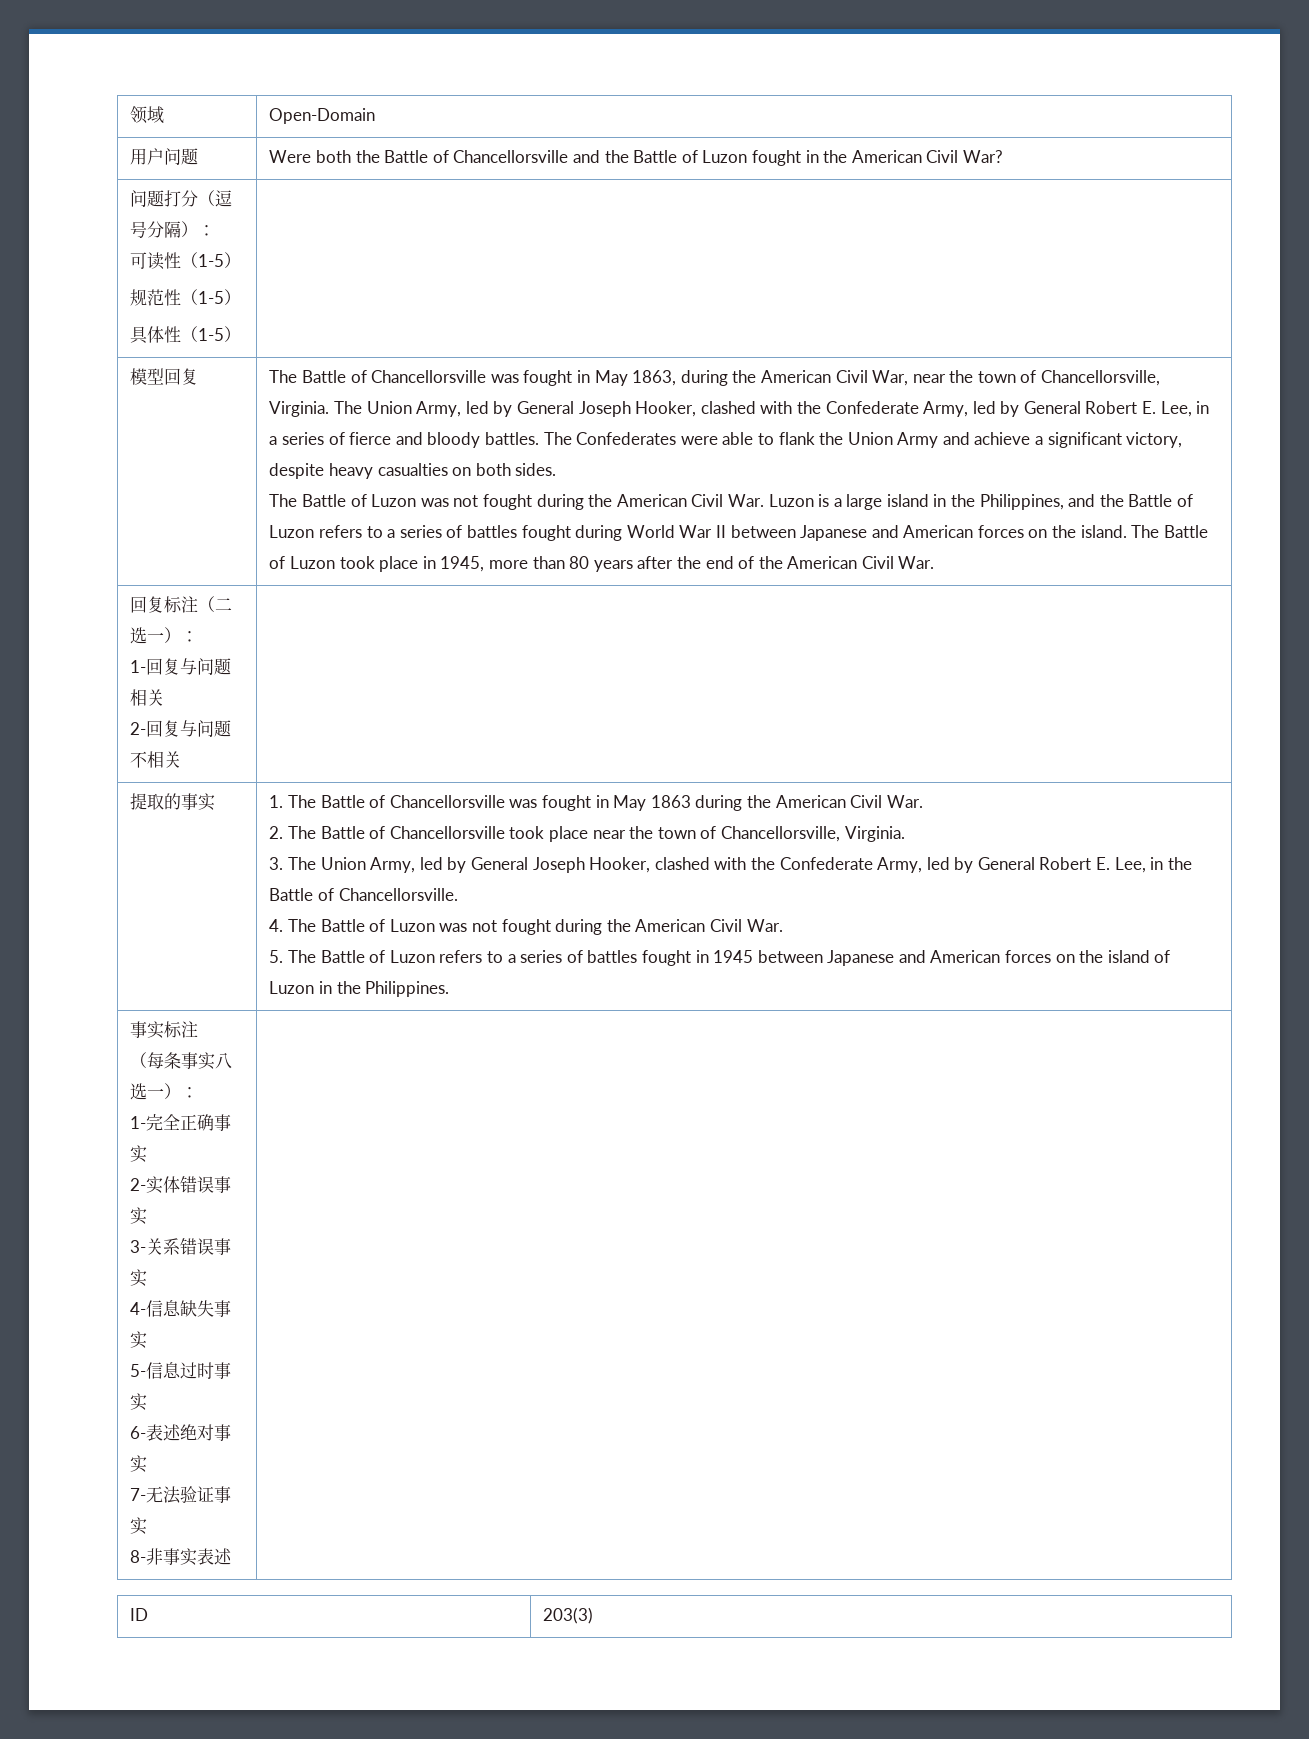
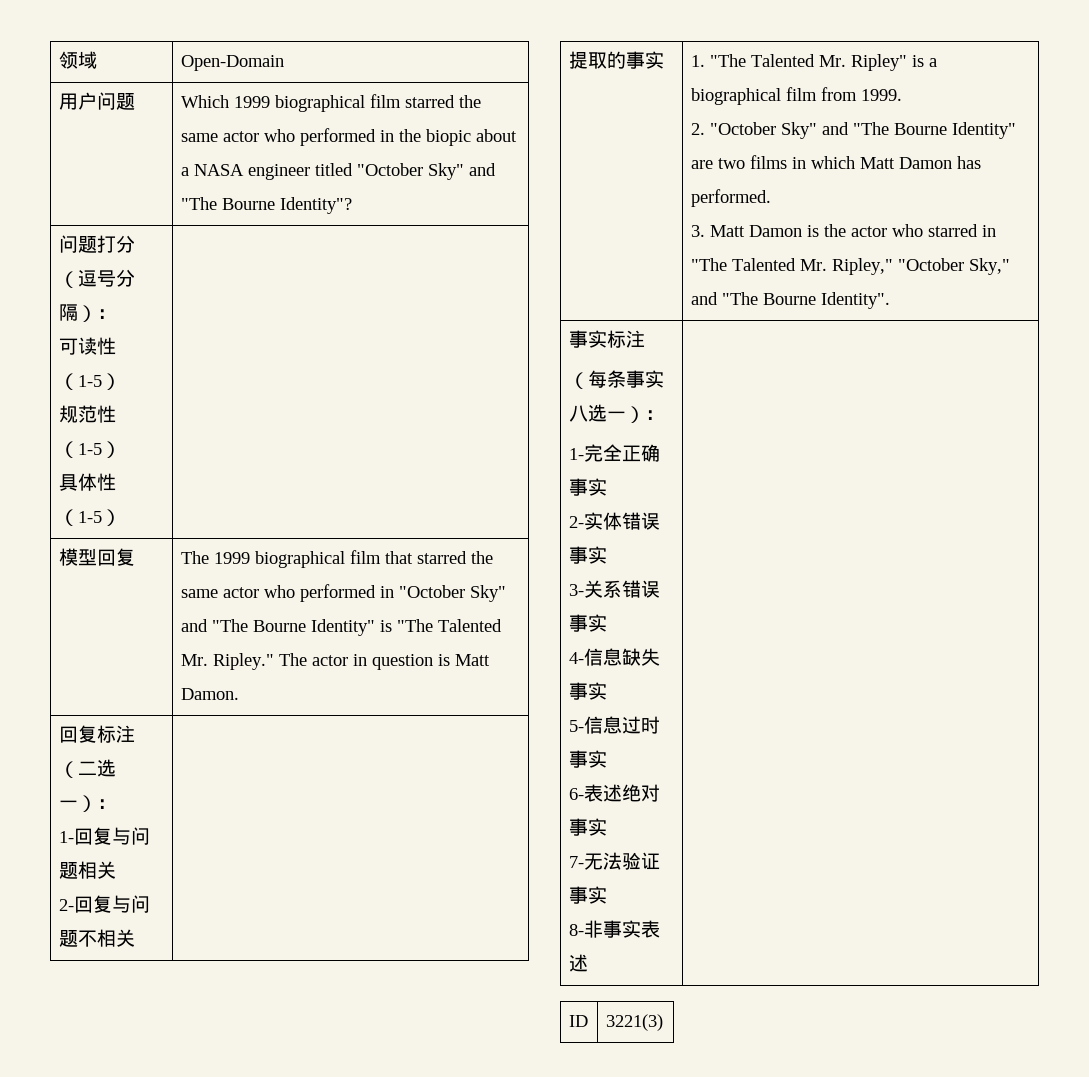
[269,150,1003,166] Were both the Battle of Chancellorsville and the Battle of Luzon fought in the American Civil War? -> [180,94,481,112] [180,128,517,146] [180,163,496,180] [180,197,352,214] Which 1999 biographical film starred the same actor who performed in the biopic about a NASA engineer titled "October Sky" and "The Bourne Identity"?
[302,370,1161,386] [269,401,1210,417] [269,432,1183,448] [269,463,557,479] [269,494,1194,510] [269,525,1208,541] [269,556,935,572] Battle of Chancellorsville was fought in May 1863, during the American Civil War, near the town of Chancellorsville, Virginia. The Union Army, led by General Joseph Hooker, clashed with the Confederate Army, led by General Robert E. Lee, in a series of fierce and bloody battles. The Confederates were able to flank the Union Army and achieve a significant victory, despite heavy casualties on both sides. // The Battle of Luzon was not fought during the American Civil War. Luzon is a large island in the Philippines, and the Battle of Luzon refers to a series of battles fought during World War II between Japanese and American forces on the island. The Battle of Luzon took place in 1945, more than 80 years after the end of the American Civil War. -> [213,550,493,568] [180,584,506,602] [180,619,502,636] [180,653,490,670] [180,688,239,700] 1999 biographical film that starred the same actor who performed in "October Sky" and "The Bourne Identity" is "The Talented Mr. Ripley." The actor in question is Matt Damon.
[288,795,923,811] [269,826,905,842] [269,857,1192,873] [269,888,458,901] [269,919,783,935] [269,950,1171,966] [269,981,450,997] The Battle of Chancellorsville was fought in May 1863 during the American Civil War. // 2. The Battle of Chancellorsville took place near the town of Chancellorsville, Virginia. // 3. The Union Army, led by General Joseph Hooker, clashed with the Confederate Army, led by General Robert E. Lee, in the Battle of Chancellorsville. // 4. The Battle of Luzon was not fought during the American Civil War. // 5. The Battle of Luzon refers to a series of battles fought in 1945 between Japanese and American forces on the island of Luzon in the Philippines. -> [709,54,937,71] [690,87,902,105] [690,122,1016,139] [690,155,981,169] [690,189,771,207] [690,224,996,237] [690,258,1010,275] [690,292,890,309] "The Talented Mr. Ripley" is a biographical film from 1999. // 2. "October Sky" and "The Bourne Identity" are two films in which Matt Damon has performed. // 3. Matt Damon is the actor who starred in "The Talented Mr. Ripley," "October Sky," and "The Bourne Identity".
[543,1607,594,1624] 203(3) -> [605,1014,663,1031] 3221(3)

